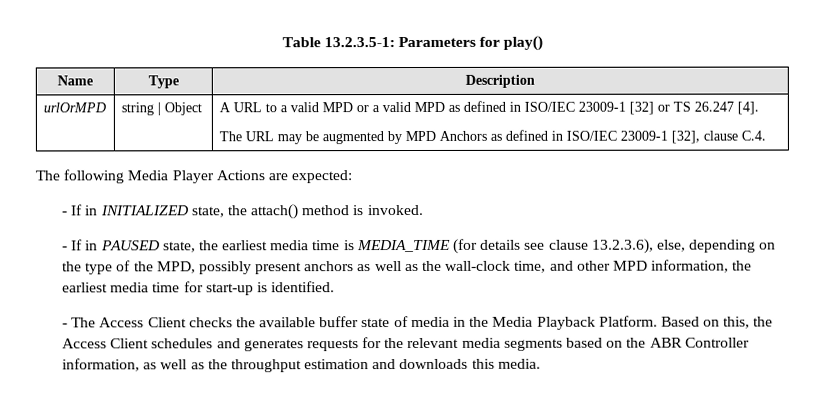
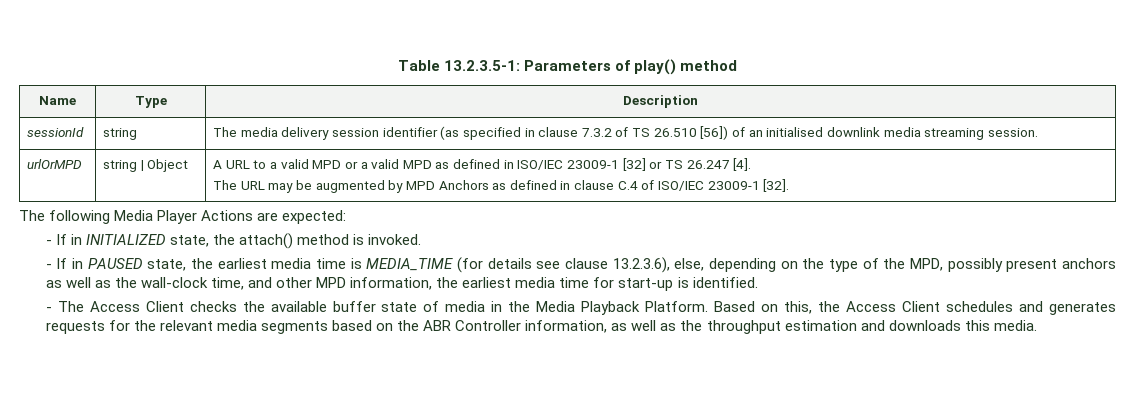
[479,36,501,47] for -> [615,60,631,71] of
(544, 43) none -> [680,60,738,71] method
(535, 81) none -> [27,127,85,137] [103,128,138,140] [213,126,1038,140] // sessionId | string | The media delivery session identifier (as specified in clause 7.3.2 of TS 26.510 [56]) of an initialised downlink media streaming session.
[565,130,766,144] ISO/IEC 23009-1 [32], clause C.4. -> [574,179,790,192] clause C.4 of ISO/IEC 23009-1 [32].

